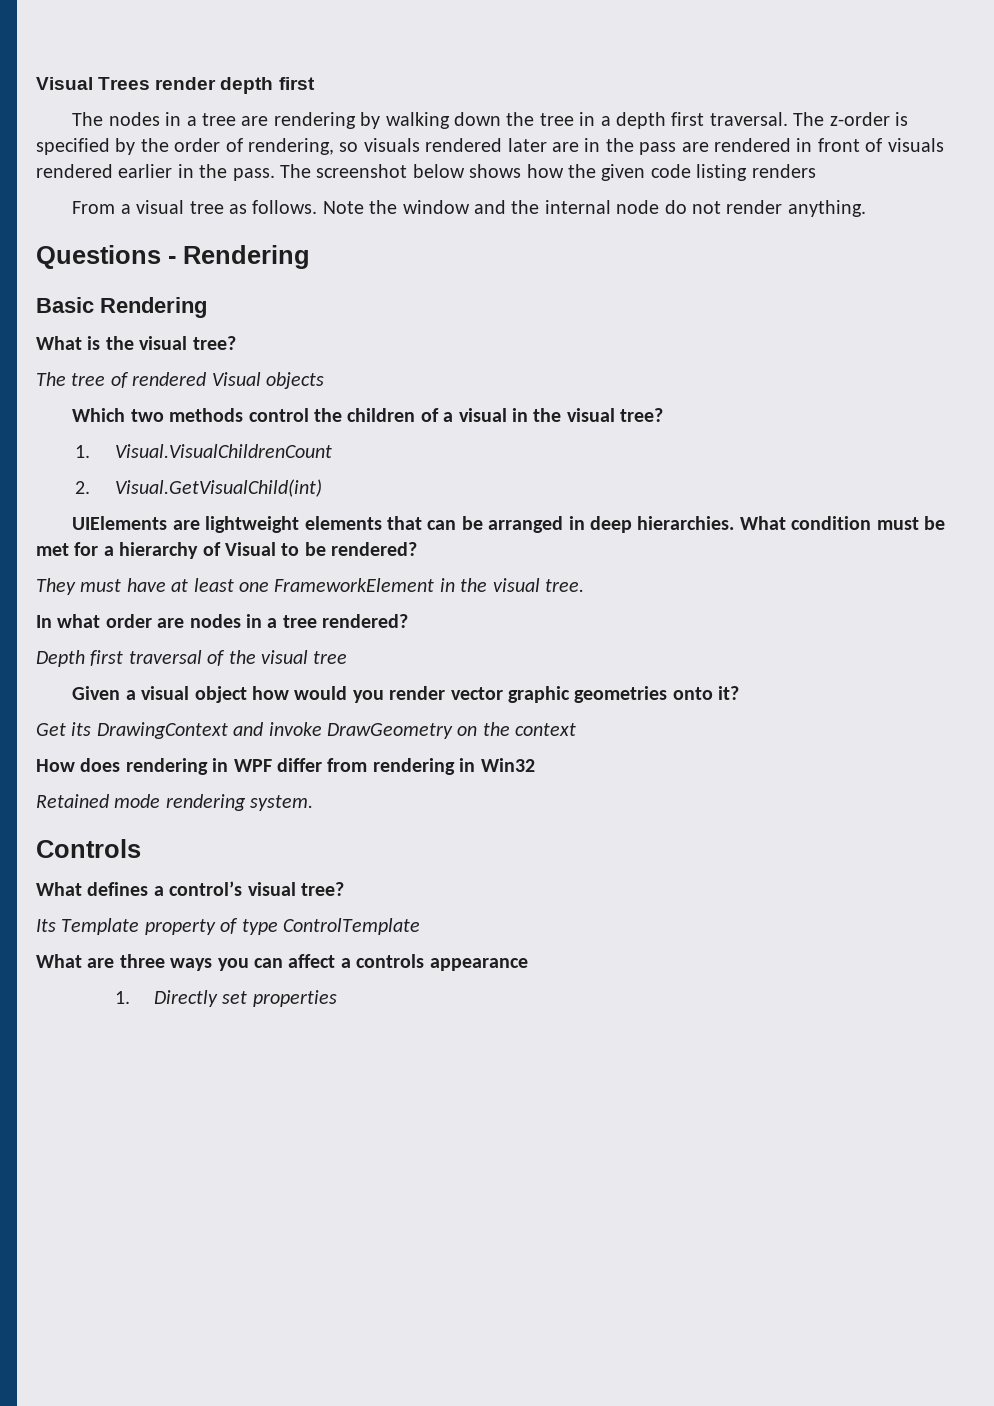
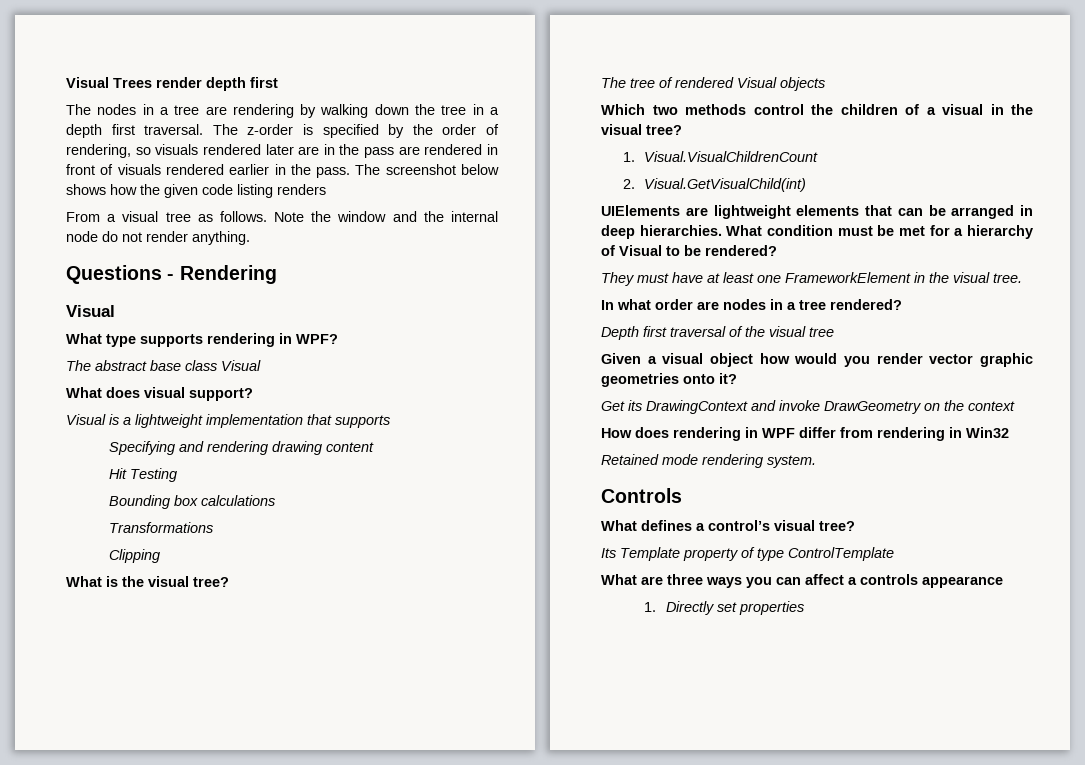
[36,297,207,318] Basic Rendering -> [66,305,115,317] [66,333,338,347] [66,360,261,371] [66,387,253,401] [66,414,390,428] [109,441,375,455] [109,468,178,482] [109,495,276,509] [109,522,214,533] [109,549,161,563] Visual // What type supports rendering in WPF? // The abstract base class Visual // What does visual support? // Visual is a lightweight implementation that supports // Specifying and rendering drawing content // Hit Testing // Bounding box calculations // Transformations // Clipping

